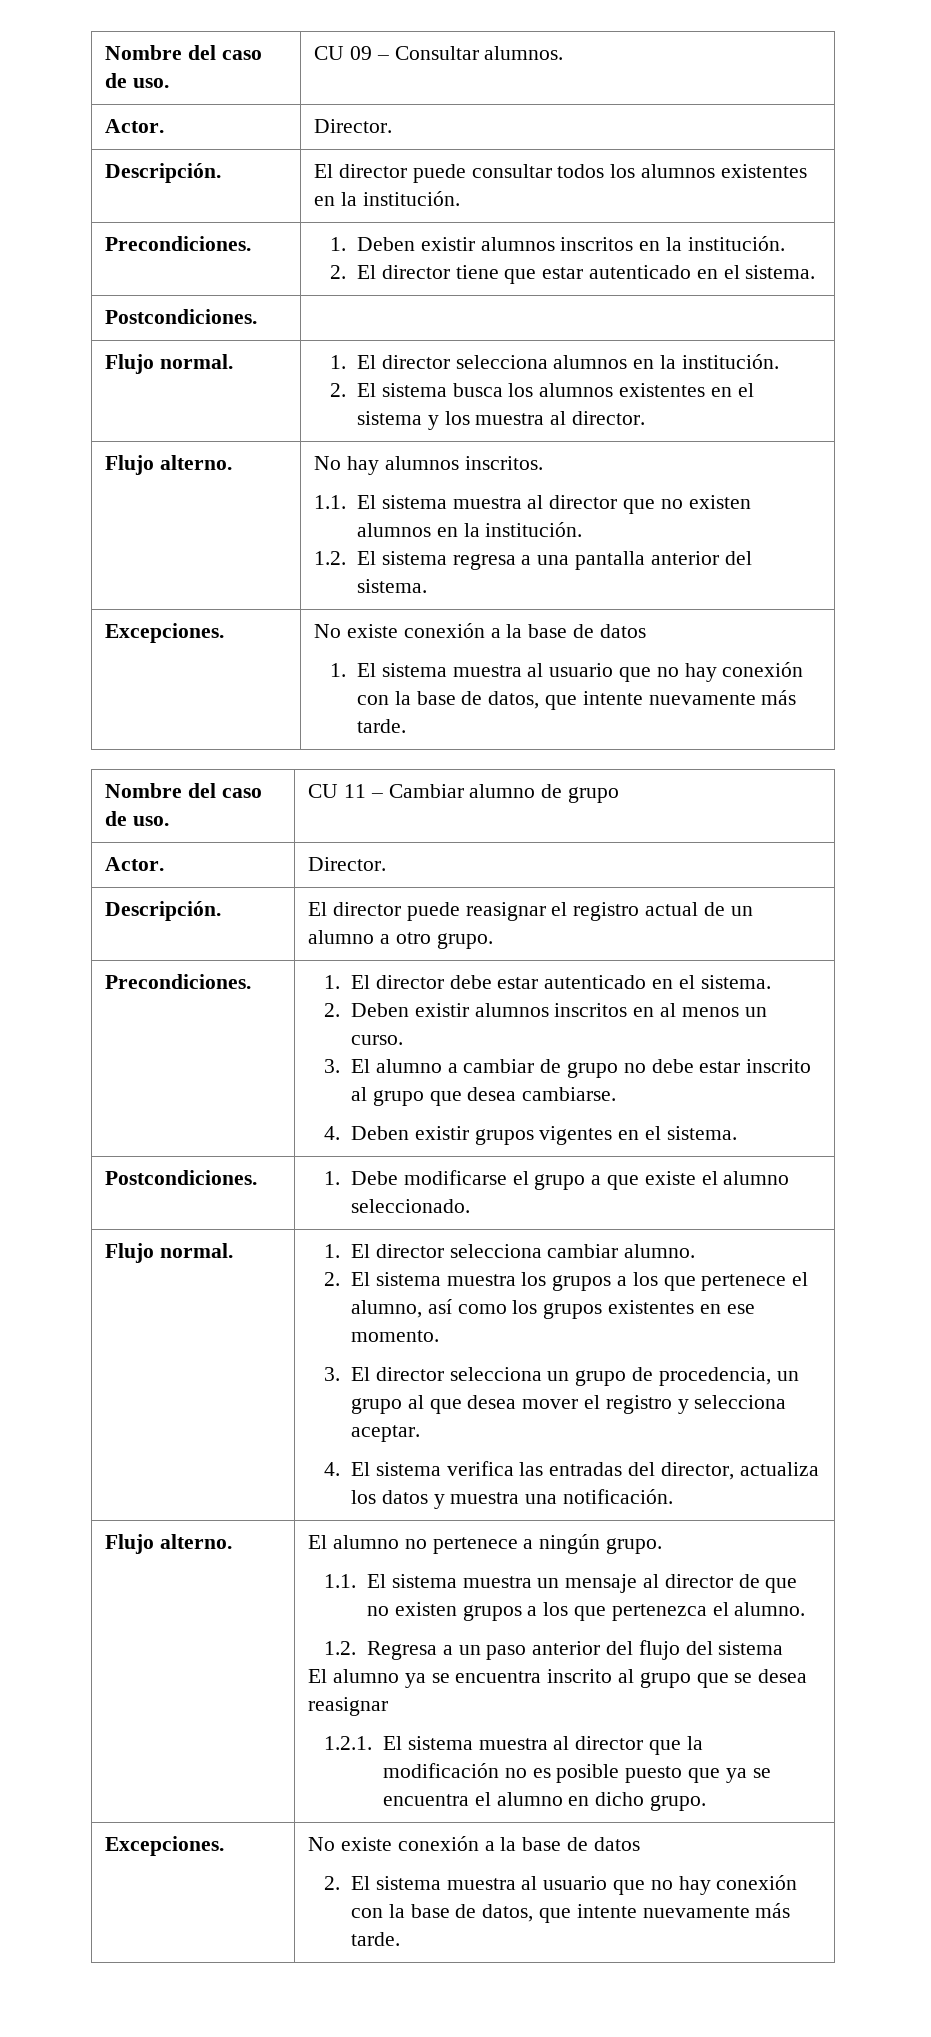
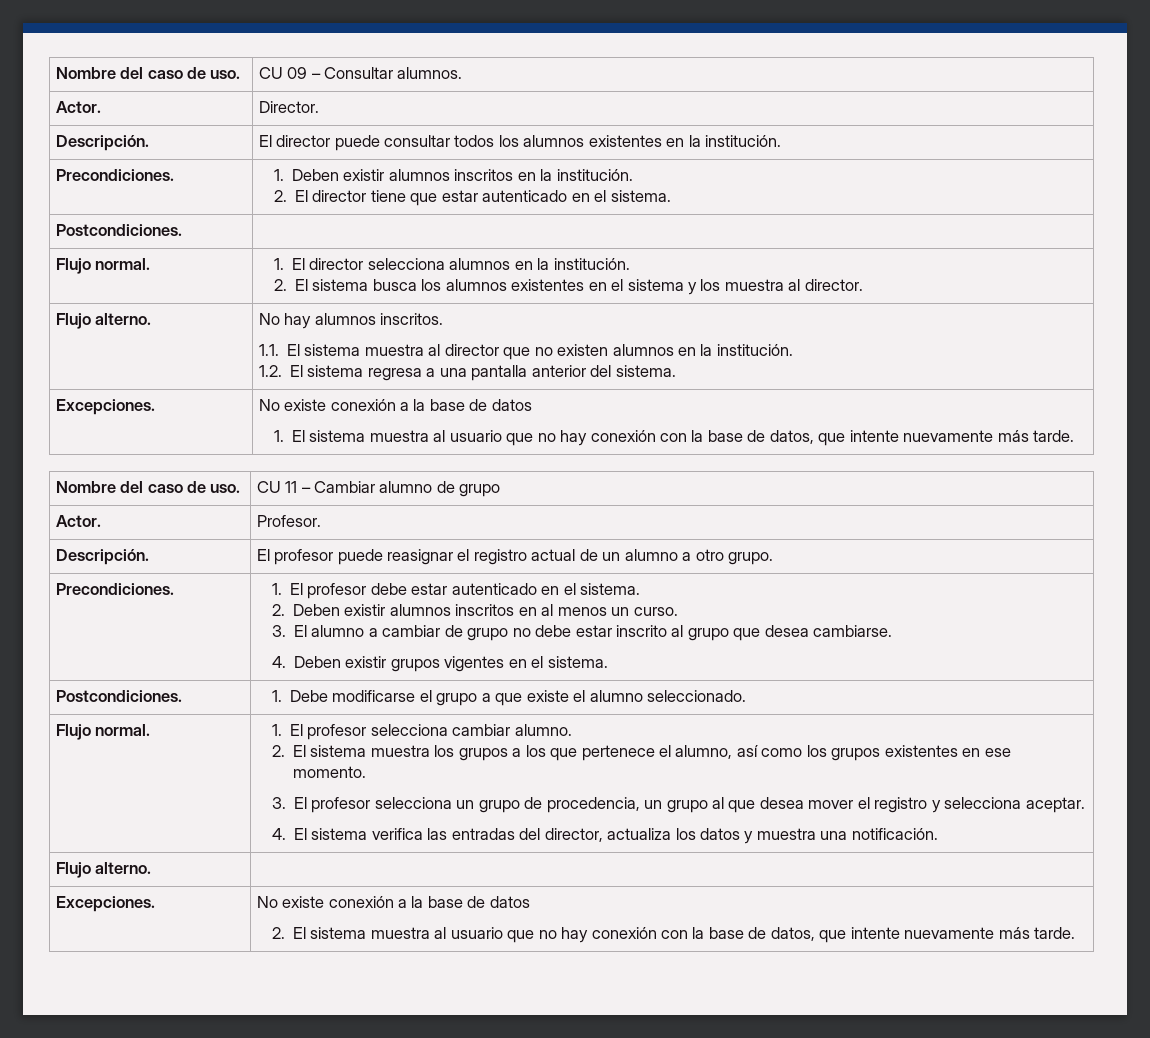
[308,857,387,871] [105,901,222,921] [308,902,401,916] Director. // Descripción. | El director -> [256,515,321,527] [55,549,149,565] [256,549,334,565] Profesor. // Descripción. | El profesor
[375,975,444,989] director -> [307,583,367,599] profesor
[375,1244,444,1258] director -> [307,724,367,740] profesor
[375,1367,444,1381] director -> [311,797,371,813] profesor
[308,1534,662,1554] [324,1574,798,1593] [367,1602,806,1621] [324,1640,784,1660] [308,1669,808,1688] [308,1697,389,1716] [324,1736,703,1755] [383,1763,771,1783] [383,1792,707,1811] El alumno no pertenece a ningún grupo. // 1.1. El sistema muestra un mensaje al director de que no existen grupos a los que pertenezca el alumno. // 1.2. Regresa a un paso anterior del flujo del sistema // El alumno ya se encuentra inscrito al grupo que se desea reasignar // 1.2.1. El sistema muestra al director que la modificación no es posible puesto que ya se encuentra el alumno en dicho grupo. -> (152, 868) none

